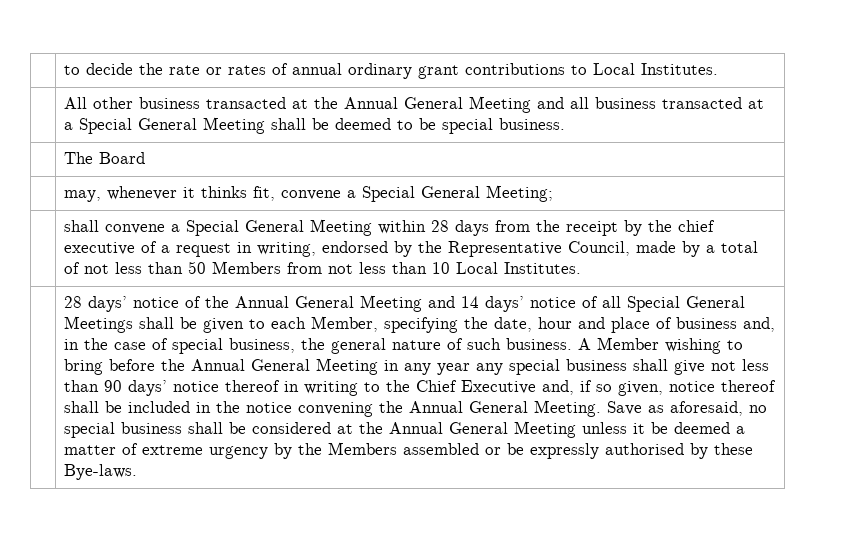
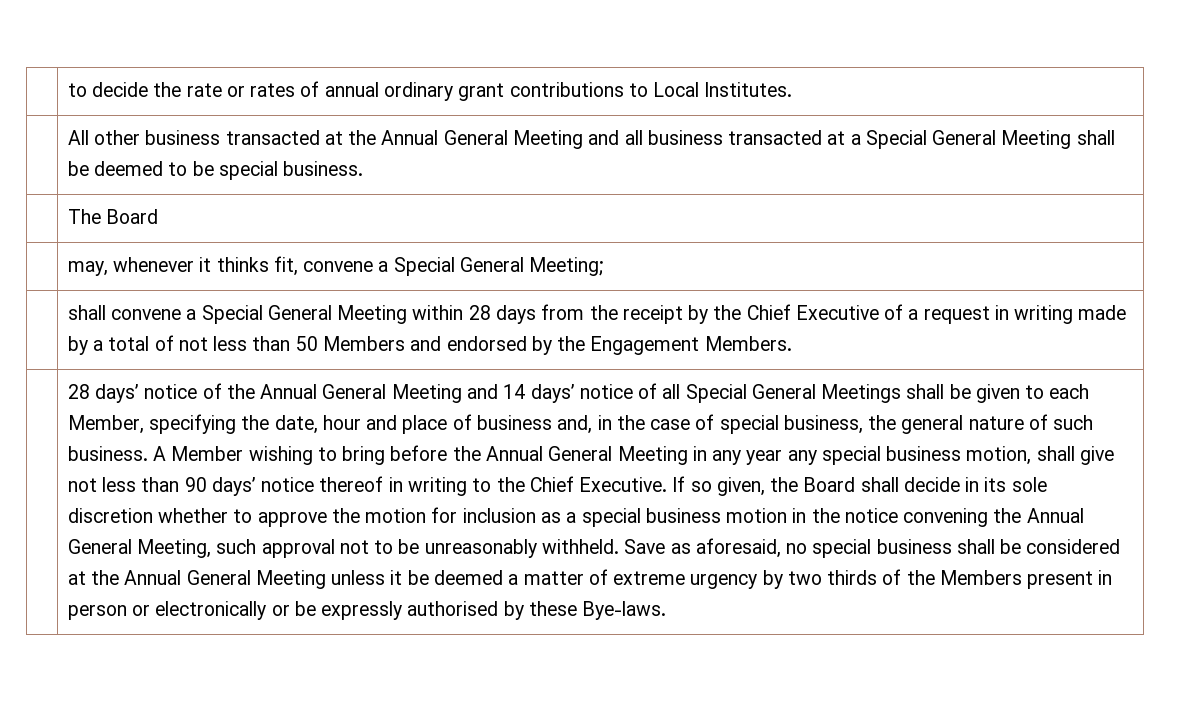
[677,220,715,232] [63,242,135,255] chief executive -> [746,304,879,320] Chief Executive
[256,241,630,257] writing, endorsed by the Representative Council, -> [1014,305,1074,324] writing
[286,262,581,274] from not less than 10 Local Institutes. -> [410,336,792,355] and endorsed by the Engagement Members.
(627, 365) none -> [966,446,1032,465] motion,
[460,380,776,396] [63,401,190,413] Executive and, if so given, notice thereof shall be included -> [579,476,1047,496] [67,507,788,527] Executive. If so given, the Board shall decide in its sole discretion whether to approve the motion for inclusion as a special business motion
[533,400,601,417] Meeting. -> [137,539,619,558] Meeting, such approval not to be unreasonably withheld.
[297,442,479,455] the Members assembled -> [787,569,1113,589] [67,601,267,620] two thirds of the Members present in person or electronically

